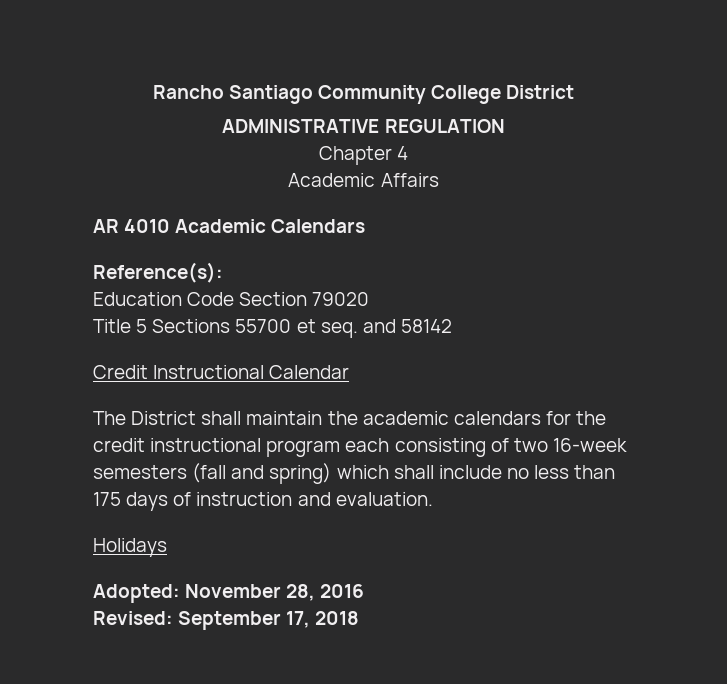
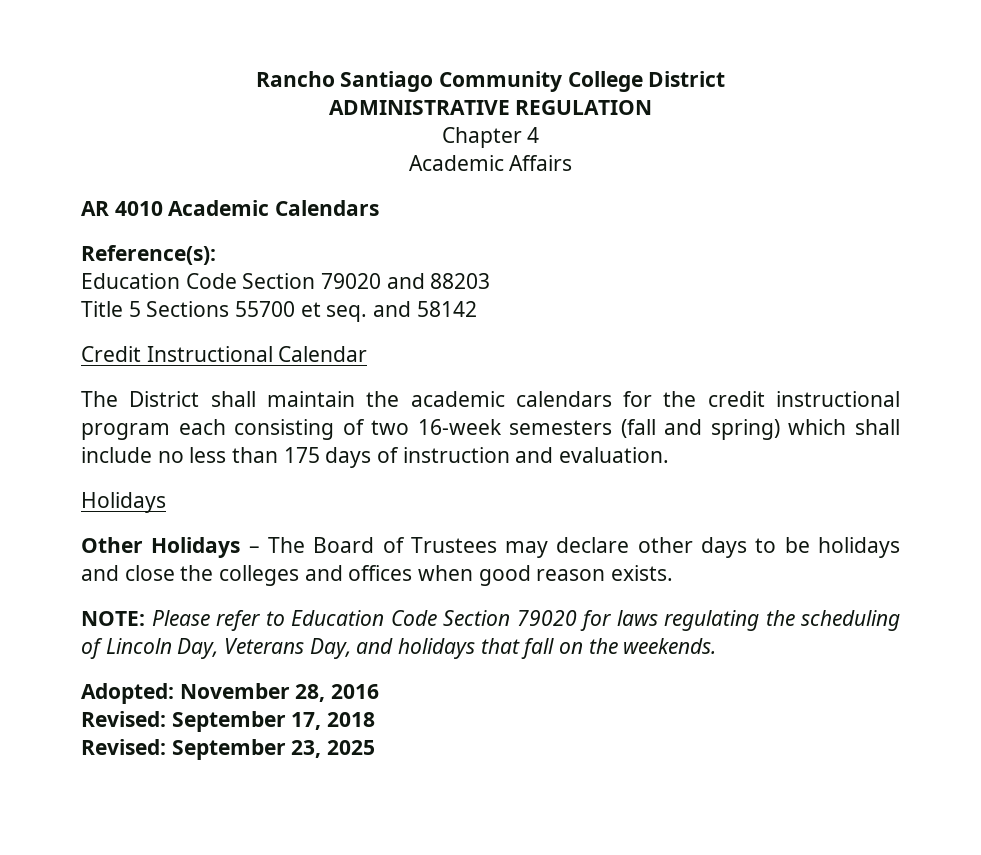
(370, 299) none -> [386,273,491,289] and 88203
(167, 547) none -> [81,537,900,558] [81,565,674,586] [81,610,900,631] [81,638,717,659] // Other Holidays – The Board of Trustees may declare other days to be holidays and close the colleges and offices when good reason exists. // NOTE: Please refer to Education Code Section 79020 for laws regulating the scheduling of Lincoln Day, Veterans Day, and holidays that fall on the weekends.
(360, 618) none -> [81,739,376,760] // Revised: September 23, 2025

